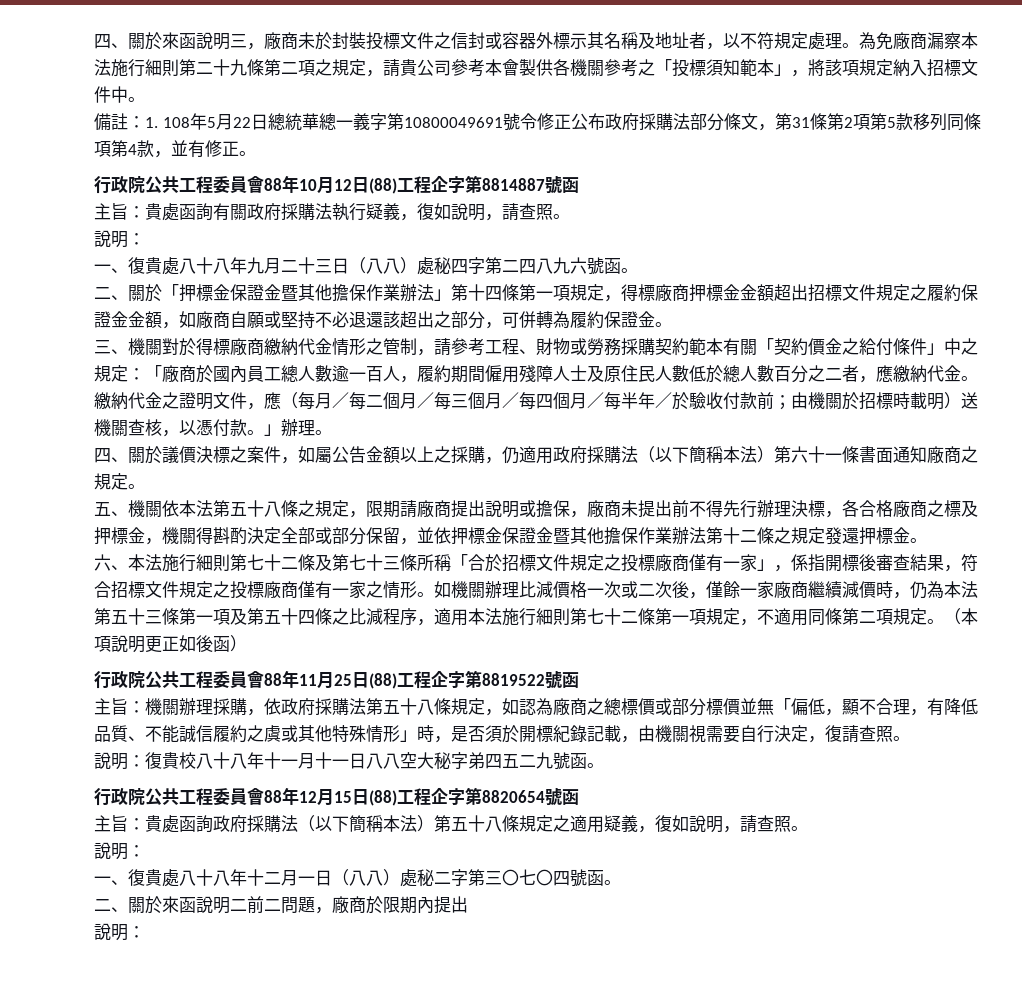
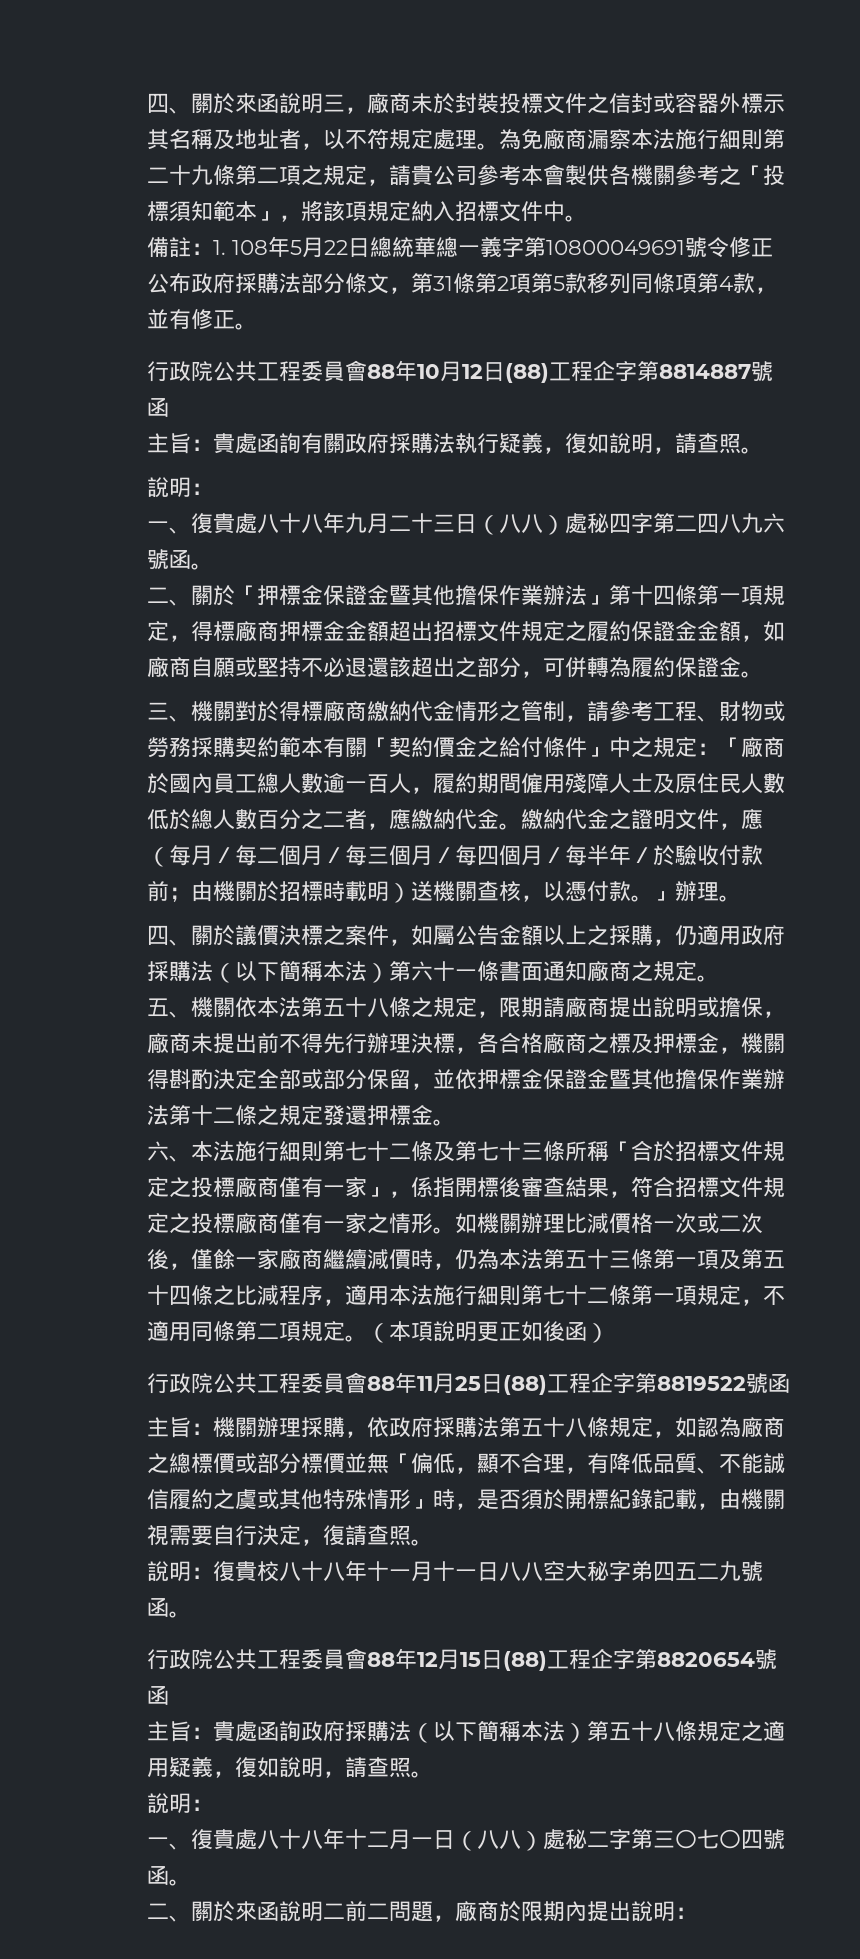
(469, 904) // -> (632, 1911) none

